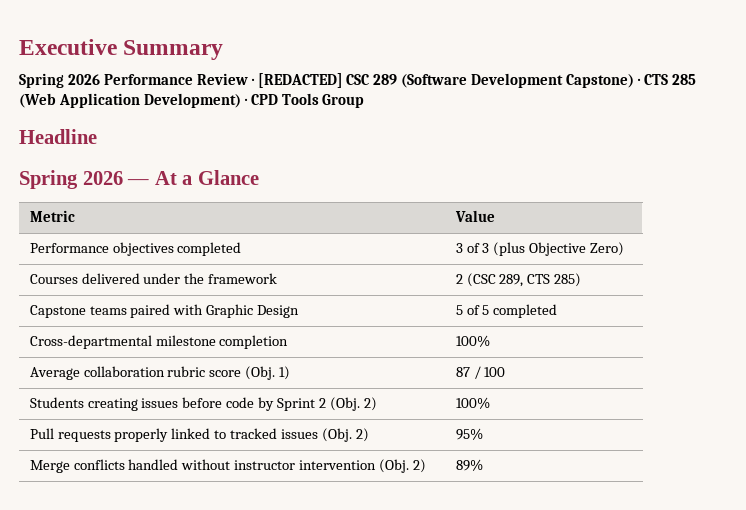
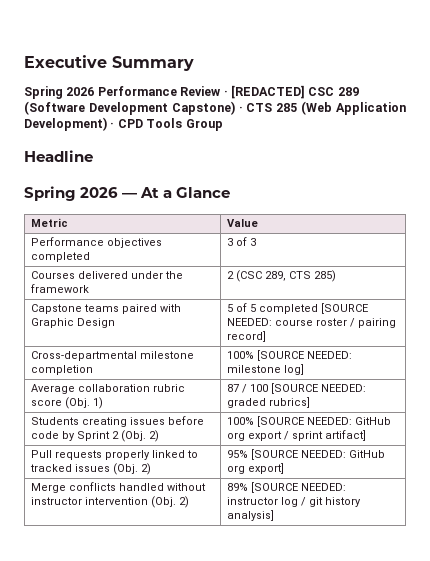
[493,242,625,256] (plus Objective Zero) -> (257, 242) none
(558, 311) none -> [321,303,369,314] [227,318,397,328] [227,331,267,342] [SOURCE NEEDED: course roster / pairing record]
(490, 341) none -> [257,350,353,361] [227,364,305,375] [SOURCE NEEDED: milestone log]
(506, 372) none -> [271,383,367,394] [227,397,311,408] [SOURCE NEEDED: graded rubrics]
(490, 403) none -> [257,416,392,427] [227,430,367,441] [SOURCE NEEDED: GitHub org export / sprint artifact]
(483, 434) none -> [251,449,386,460] [227,463,285,474] [SOURCE NEEDED: GitHub org export]
(483, 465) none -> [251,482,347,493] [227,497,362,507] [227,510,275,521] [SOURCE NEEDED: instructor log / git history analysis]

